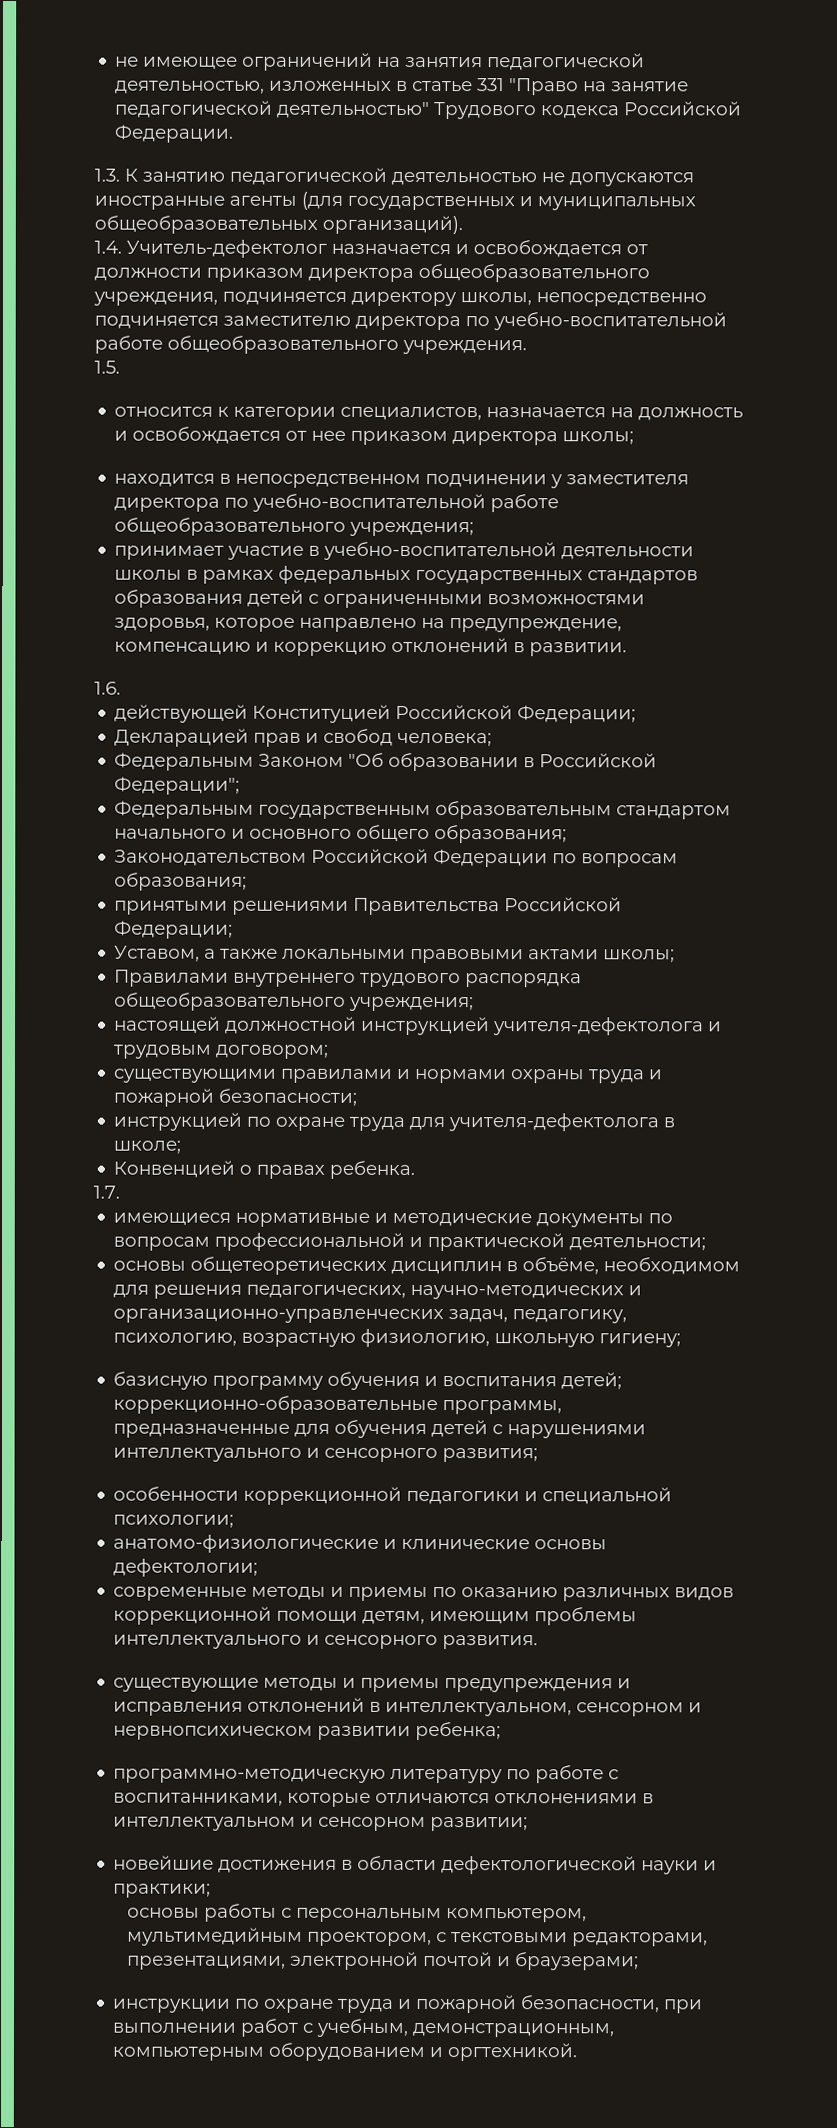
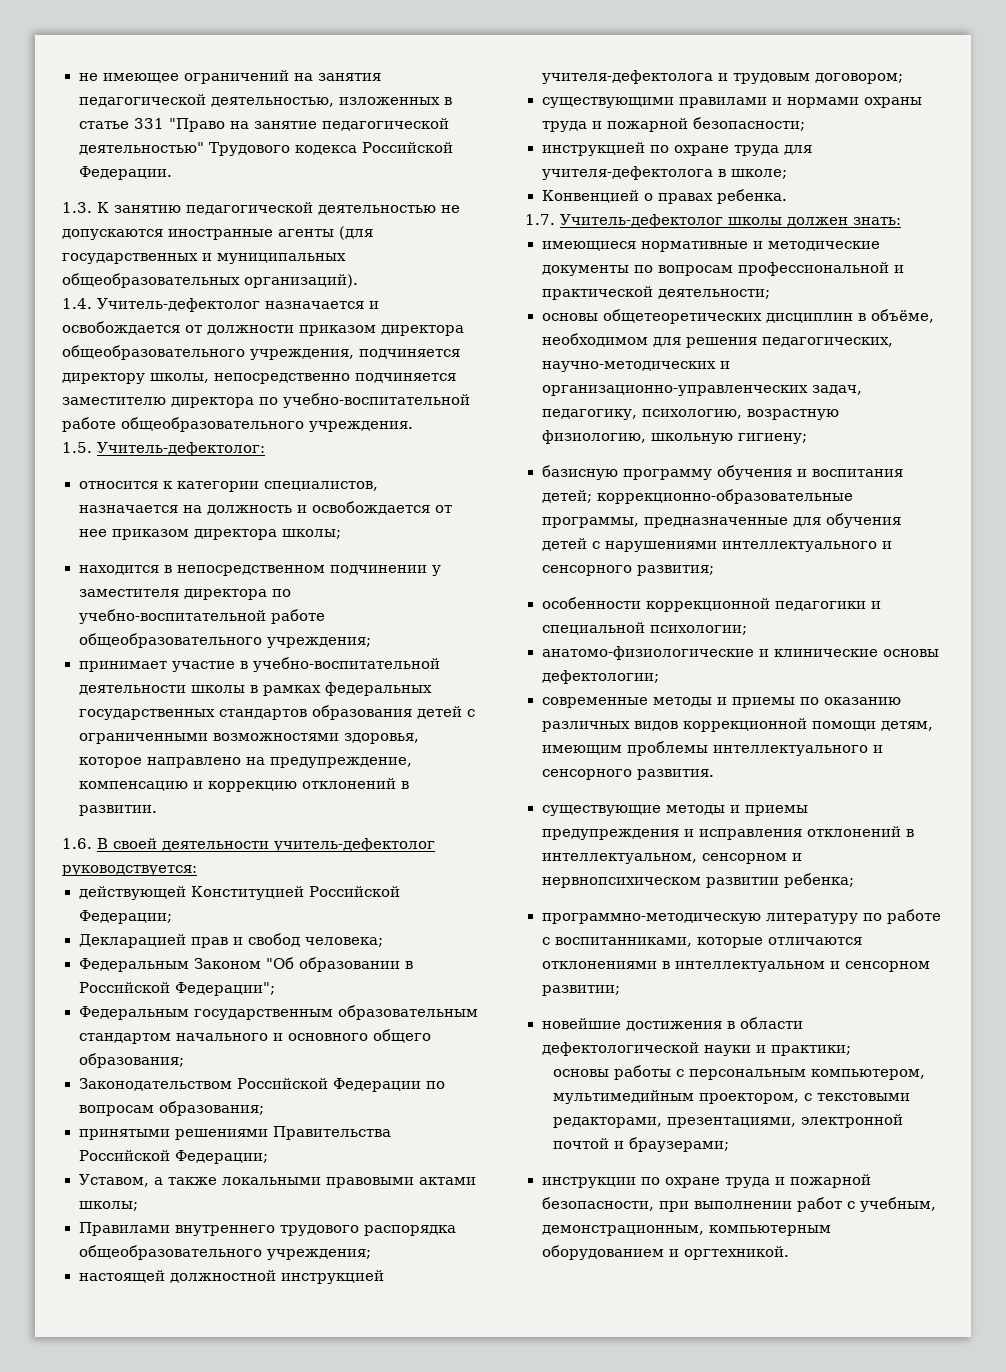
(120, 367) none -> [97,442,265,456] Учитель-дефектолог:
(121, 688) none -> [97,838,435,852] [62,865,197,876] В своей деятельности учитель-дефектолог руководствуется:
(120, 1192) none -> [560,214,901,228] Учитель-дефектолог школы должен знать:

